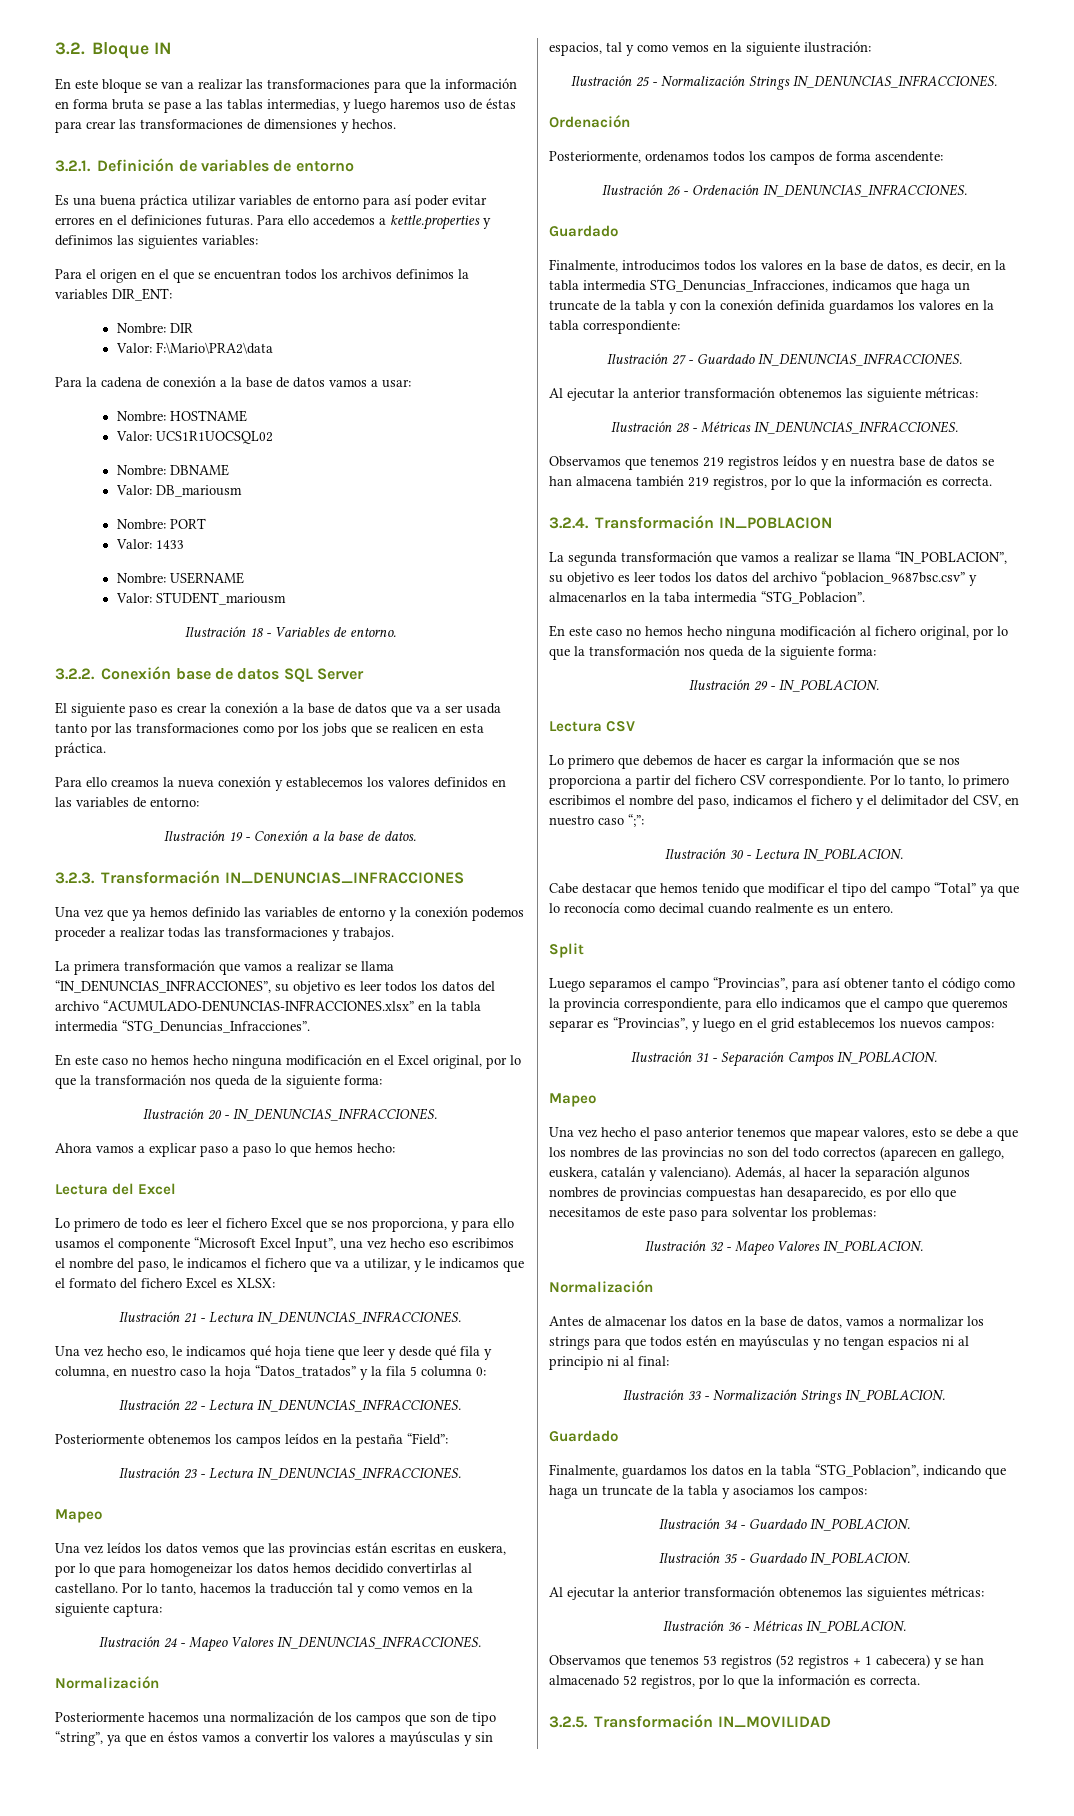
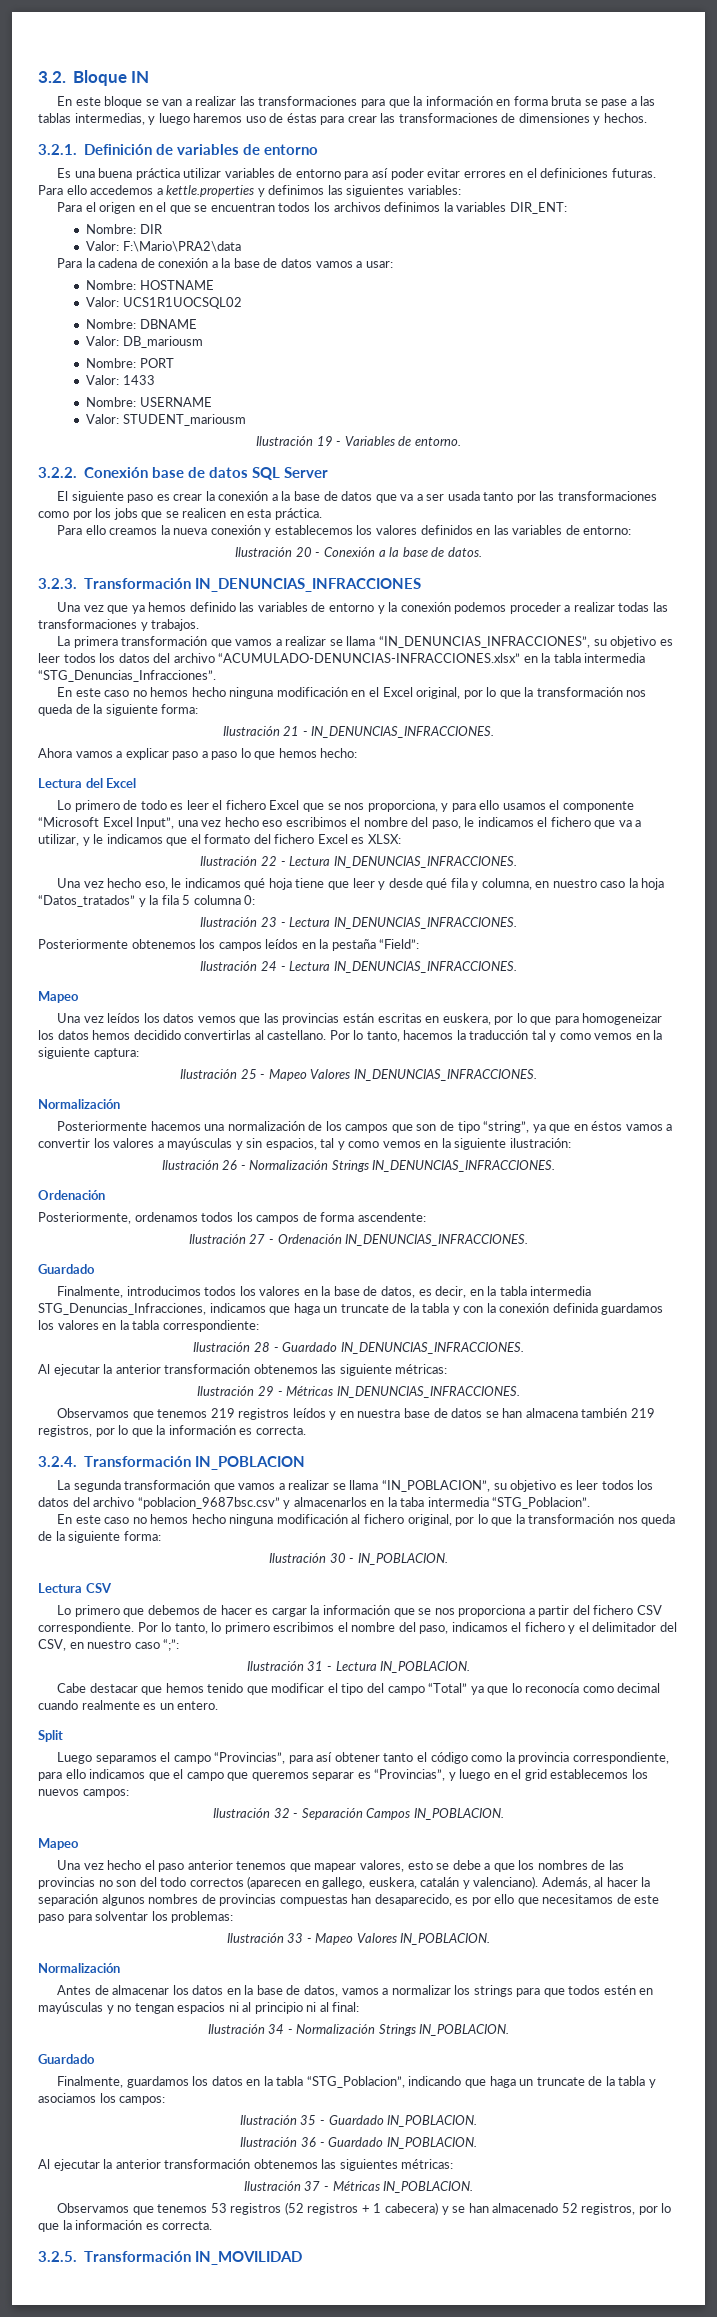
[249,628,264,637] 18 -> [316,436,333,446] 19
[229,832,243,841] 19 -> [295,547,312,557] 20
[208,1110,222,1120] 20 -> [283,726,300,736] 21
[184,1313,197,1323] 21 -> [260,856,277,866] 22
[184,1401,198,1411] 22 -> [260,917,277,927] 23
[184,1469,197,1479] 23 -> [260,961,277,971] 24
[164,1638,177,1648] 24 -> [240,1069,257,1079] 25
[636,77,650,87] 25 -> [222,1160,238,1170] 26
[666,185,680,196] 26 -> [249,1234,266,1244] 27
[671,355,686,365] 27 -> [253,1342,270,1352] 28
[675,423,690,433] 28 -> [257,1386,274,1396] 29
[754,681,768,691] 29 -> [329,1553,346,1563] 30
[730,850,744,859] 30 -> [307,1661,324,1671] 31
[696,1053,709,1062] 31 -> [273,1808,290,1818] 32
[710,1242,724,1252] 32 -> [287,1933,304,1943] 33
[688,1391,701,1400] 33 -> [268,2024,285,2034] 34
[723,1520,737,1529] 34 -> [300,2115,317,2125] 35
[723,1554,738,1564] 35 -> [300,2137,316,2147] 36
[727,1621,741,1631] 36 -> [304,2181,321,2191] 37

